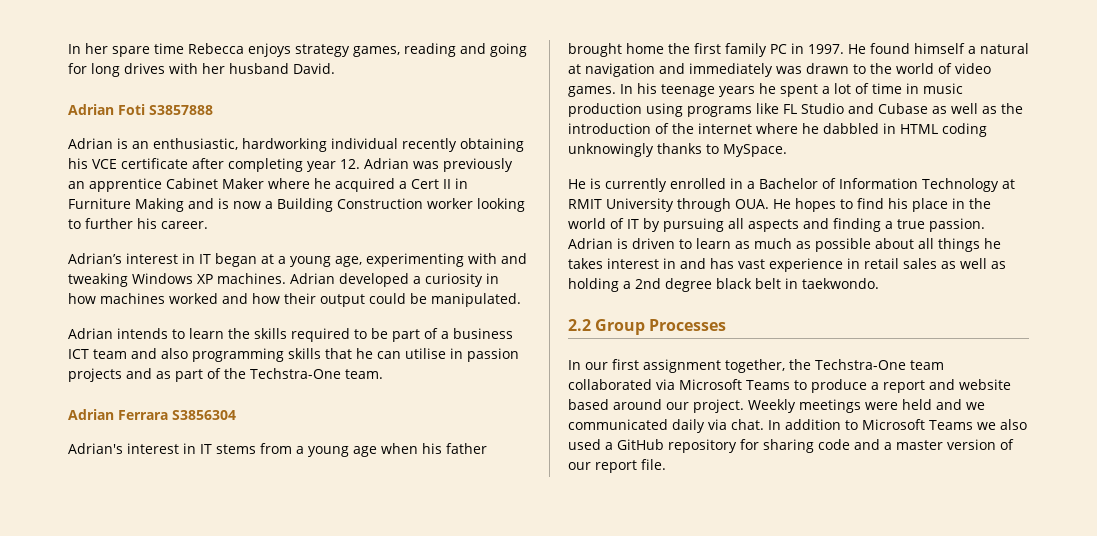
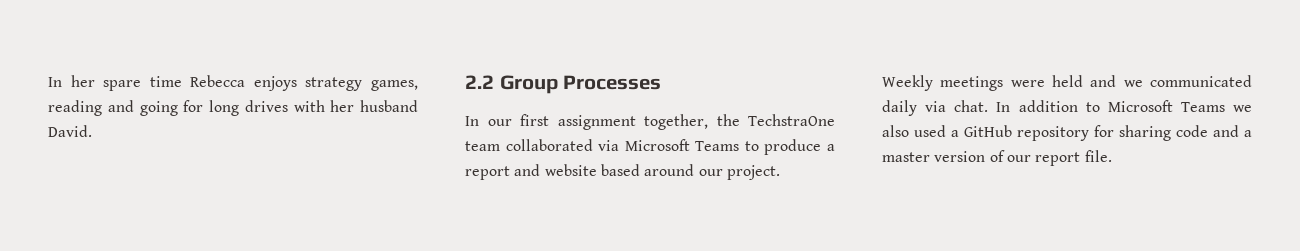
[68,104,213,115] [68,138,524,152] [68,158,513,172] [68,178,468,192] [68,198,525,212] [68,218,208,229] [68,253,527,267] [68,273,499,287] [68,293,521,307] [68,328,513,342] [68,348,519,362] [68,368,383,382] [68,409,236,420] [68,443,487,457] [568,43,1029,57] [568,63,991,77] [568,83,963,97] [568,103,1023,117] [568,123,987,137] [568,143,787,157] [568,178,1015,192] [568,198,991,212] [568,218,985,232] [568,238,1001,252] [568,258,1006,272] [568,278,879,292] // Adrian Foti S3857888 // Adrian is an enthusiastic, hardworking individual recently obtaining his VCE certificate after completing year 12. Adrian was previously an apprentice Cabinet Maker where he acquired a Cert II in Furniture Making and is now a Building Construction worker looking to further his career. // Adrian’s interest in IT began at a young age, experimenting with and tweaking Windows XP machines. Adrian developed a curiosity in how machines worked and how their output could be manipulated. // Adrian intends to learn the skills required to be part of a business ICT team and also programming skills that he can utilise in passion projects and as part of the Techstra-One team. // Adrian Ferrara S3856304 // Adrian's interest in IT stems from a young age when his father brought home the first family PC in 1997. He found himself a natural at navigation and immediately was drawn to the world of video games. In his teenage years he spent a lot of time in music production using programs like FL Studio and Cubase as well as the introduction of the internet where he dabbled in HTML coding unknowingly thanks to MySpace. // He is currently enrolled in a Bachelor of Information Technology at RMIT University through OUA. He hopes to find his place in the world of IT by pursuing all aspects and finding a true passion. Adrian is driven to learn as much as possible about all things he takes interest in and has vast experience in retail sales as well as holding a 2nd degree black belt in taekwondo. -> (92, 131) none
[815,359,906,370] Techstra-One -> [748,114,835,126] TechstraOne

